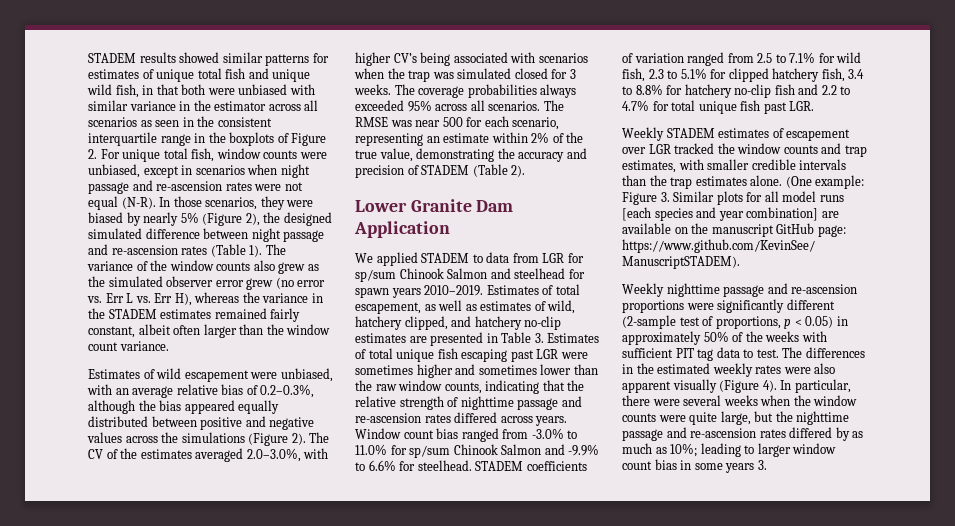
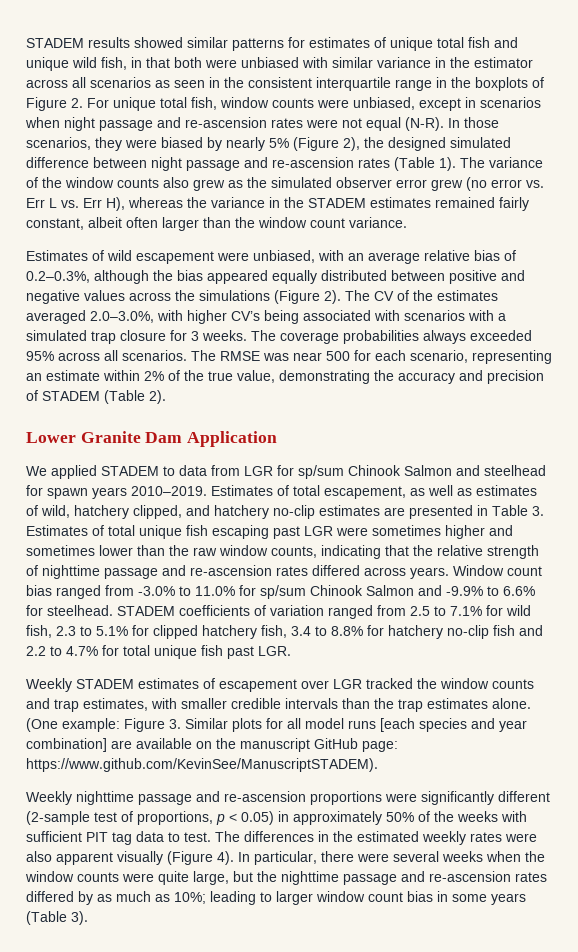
[354,68,548,82] when the trap was simulated closed -> [468,310,506,321] [26,330,166,344] with a simulated trap closure
[757,460,767,470] 3. -> [26,911,88,925] (Table 3).

